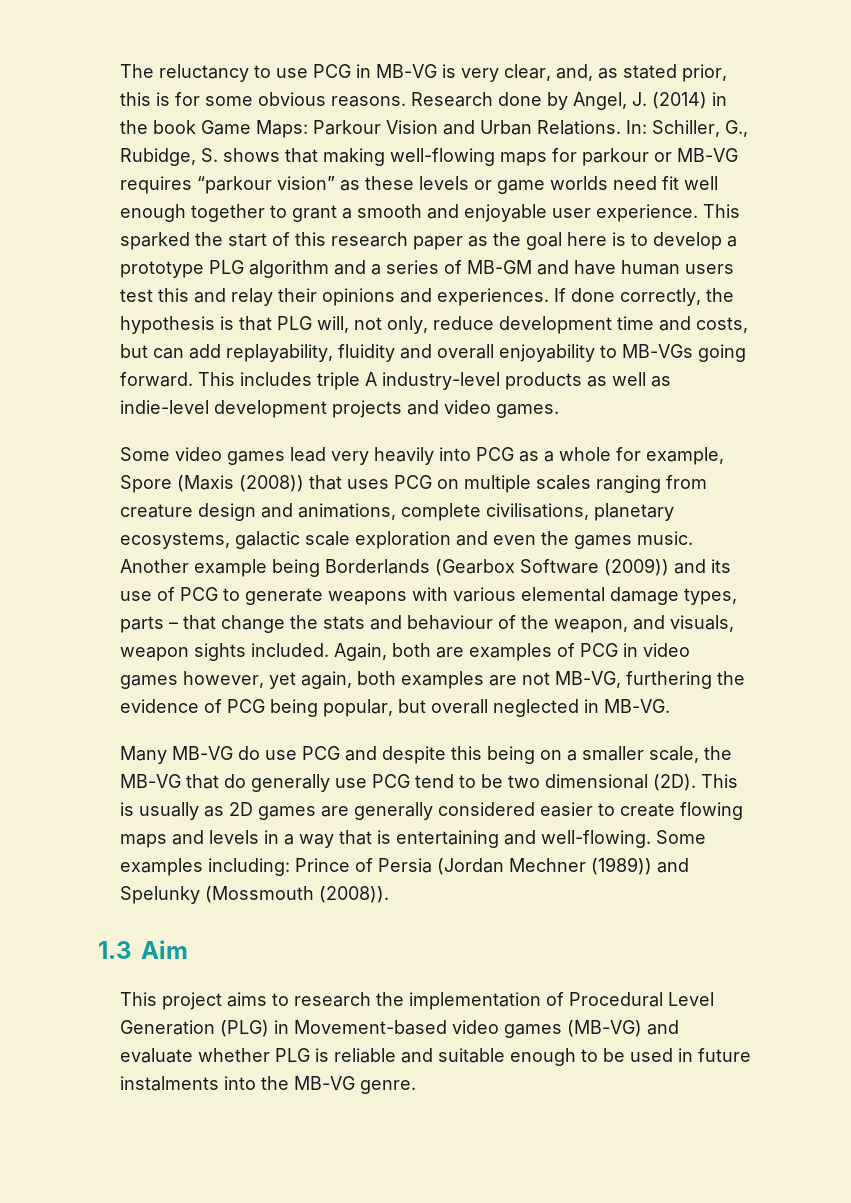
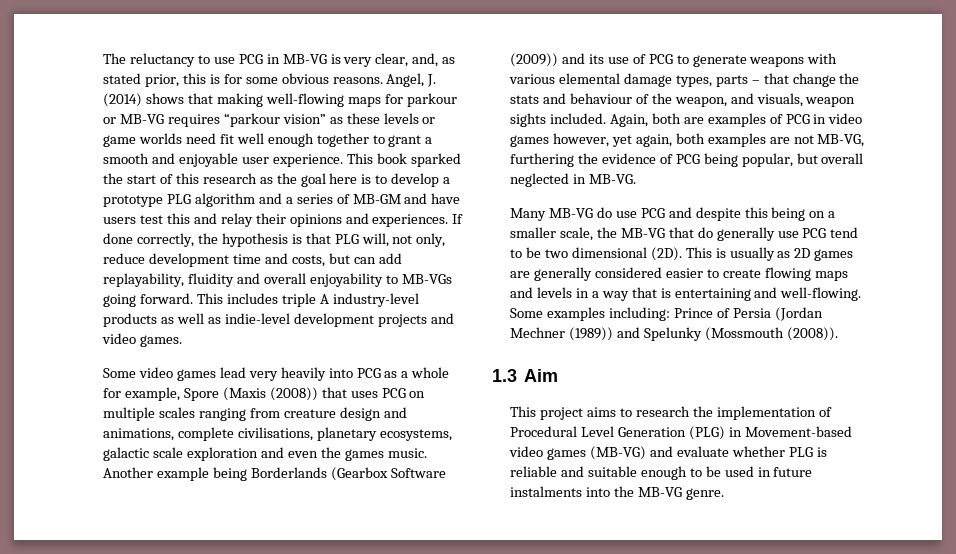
[411,92,728,110] [120,120,749,138] [120,148,219,166] Research done by Angel, J. (2014) in the book Game Maps: Parkour Vision and Urban Relations. In: Schiller, G., Rubidge, S. -> [386,73,437,87] [103,93,143,107] Angel, J. (2014)
(741, 211) none -> [376,153,407,164] book
[413,236,464,250] paper -> (257, 178) none
[621,260,681,275] human -> (461, 198) none

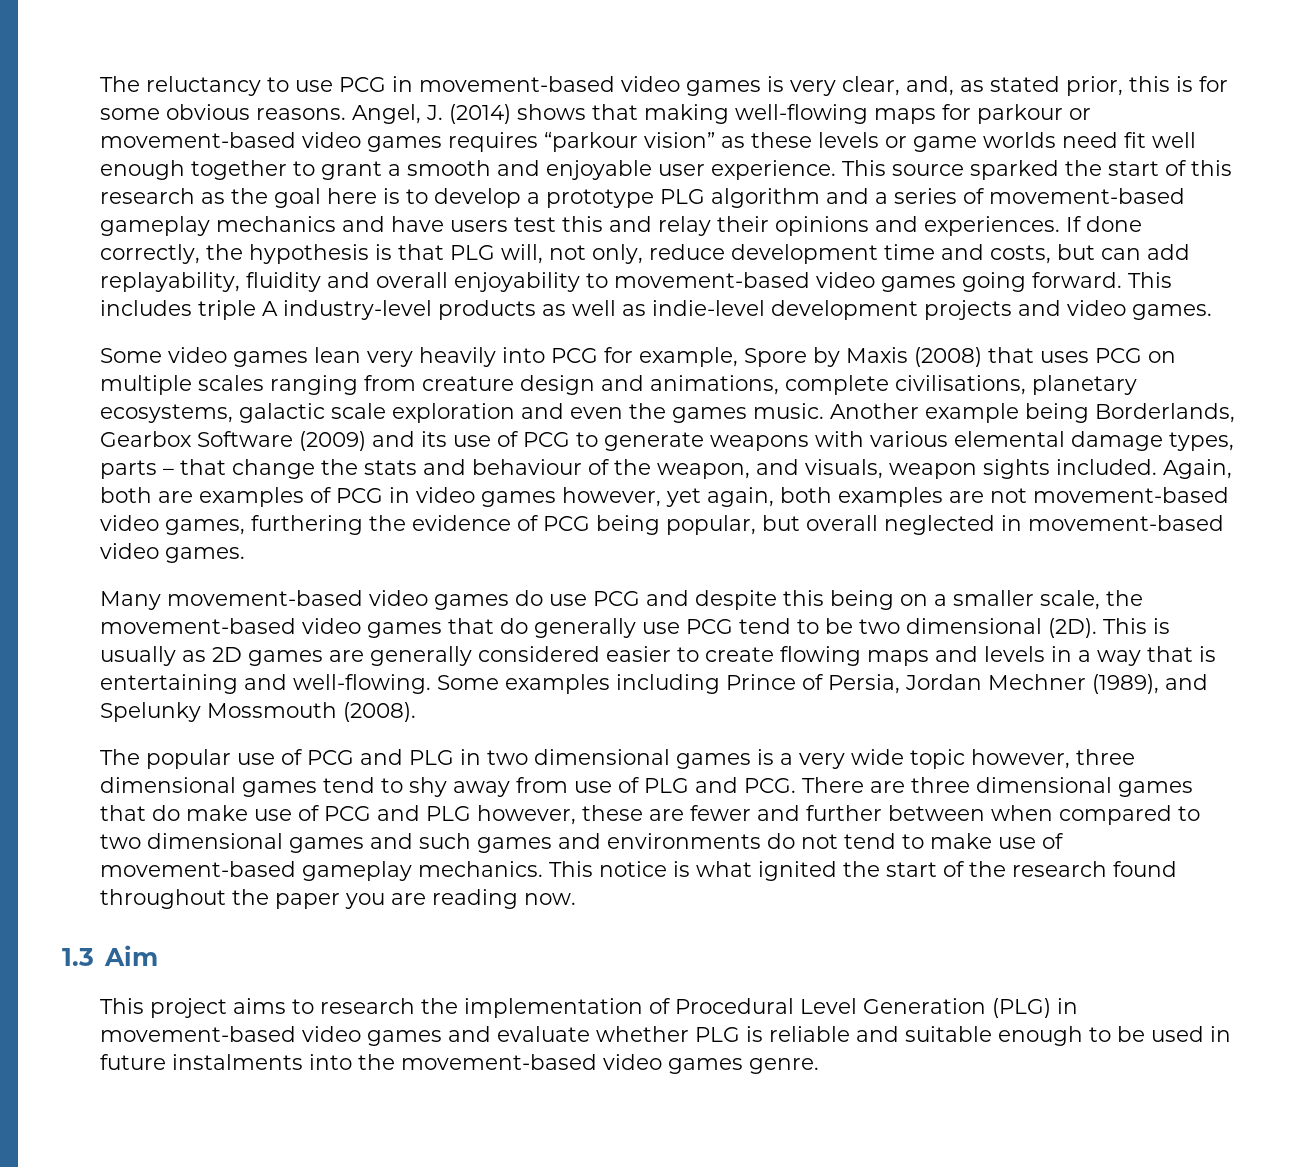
[282,54,327,64] MB-VG -> [419,76,762,96] movement-based video games
[120,114,165,124] MB-VG -> [100,132,443,152] movement-based video games
[376,153,407,164] book -> [892,164,965,176] source
[352,194,401,204] MB-GM -> [989,188,1186,204] [100,216,337,236] movement-based gameplay mechanics
[401,274,452,284] MB-VGs -> [614,272,957,292] movement-based video games
[219,367,246,378] lead -> [314,347,362,363] lean
[384,367,450,378] [103,387,318,401] as a whole for example, Spore (Maxis (2008)) -> [604,347,983,367] for example, Spore by Maxis (2008)
[250,467,446,481] [510,53,559,67] Borderlands (Gearbox Software (2009)) -> [1095,403,1236,423] [100,431,367,451] Borderlands, Gearbox Software (2009)
[817,134,865,147] MB-VG, -> [1033,487,1230,503] [100,515,246,535] movement-based video games,
[588,174,636,184] [510,208,594,221] MB-VG. // Many MB-VG -> [1028,515,1225,531] [100,543,246,563] [100,590,510,610] movement-based video games. // Many movement-based video games
[620,228,665,238] MB-VG -> [100,618,443,638] movement-based video games
[608,307,670,321] including: -> [616,674,721,694] including
[732,307,823,321] [510,327,838,341] Persia (Jordan Mechner (1989)) and Spelunky (Mossmouth (2008)). -> [828,674,1209,694] [100,702,417,722] [100,749,1136,769] [100,777,1194,797] [100,805,1201,825] [100,833,1065,853] [100,861,1178,881] [100,889,577,909] Persia, Jordan Mechner (1989), and Spelunky Mossmouth (2008). // The popular use of PCG and PLG in two dimensional games is a very wide topic however, three dimensional games tend to shy away from use of PLG and PCG. There are three dimensional games that do make use of PCG and PLG however, these are fewer and further between when compared to two dimensional games and such games and environments do not tend to make use of movement-based gameplay mechanics. This notice is what ignited the start of the research found throughout the paper you are reading now.
[744,426,852,437] [509,446,646,460] Movement-based video games (MB-VG) -> [100,1026,443,1046] movement-based video games
[637,487,682,497] MB-VG -> [401,1054,744,1074] movement-based video games

